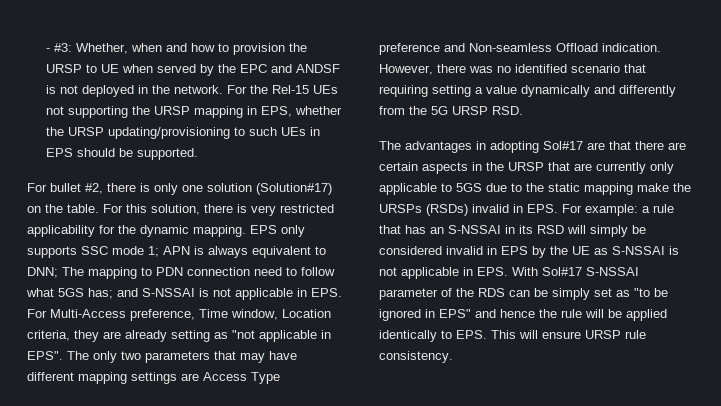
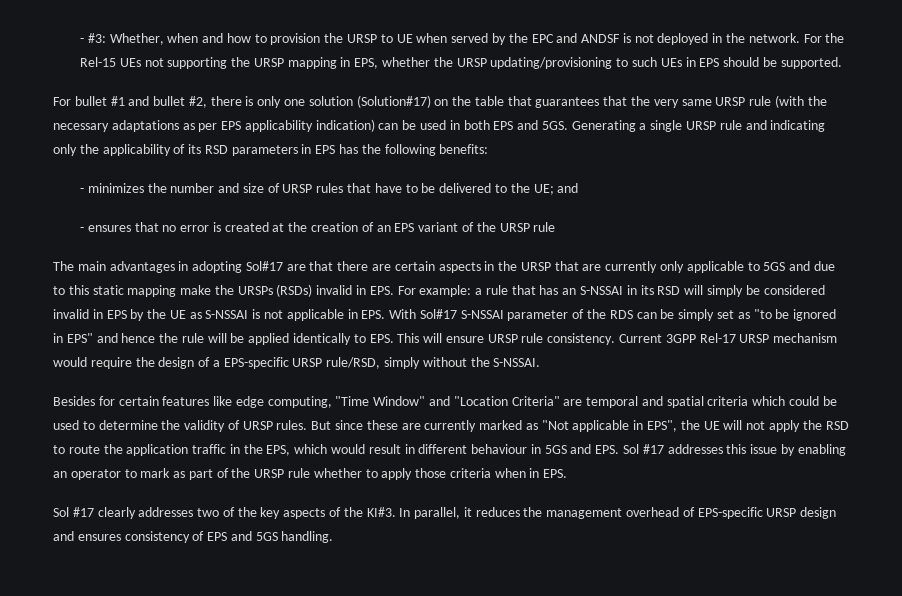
(81, 187) none -> [110,96,186,106] #1 and bullet
[67,204,334,216] [27,225,305,237] [27,246,326,258] [27,267,335,279] [26,288,342,300] [27,309,331,321] [27,330,331,342] [27,351,297,363] [27,372,280,384] [379,43,661,55] [379,64,646,75] [379,85,676,97] [379,106,523,115] [379,141,401,150] table. For this solution, there is very restricted applicability for the dynamic mapping. EPS only supports SSC mode 1; APN is always equivalent to DNN; The mapping to PDN connection need to follow what 5GS has; and S-NSSAI is not applicable in EPS. For Multi-Access preference, Time window, Location criteria, they are already setting as "not applicable in EPS". The only two parameters that may have different mapping settings are Access Type preference and Non-seamless Offload indication. However, there was no identified scenario that requiring setting a value dynamically and differently from the 5G URSP RSD. // The -> [474,95,827,108] [53,119,826,132] [53,144,489,156] [80,183,579,195] [80,222,556,232] [53,261,106,271] table that guarantees that the very same URSP rule (with the necessary adaptations as per EPS applicability indication) can be used in both EPS and 5GS. Generating a single URSP rule and indicating only the applicability of its RSD parameters in EPS has the following benefits: // - minimizes the number and size of URSP rules that have to be delivered to the UE; and // - ensures that no error is created at the creation of an EPS variant of the URSP rule // The main
(482, 187) none -> [789,261,811,271] and
[526,183,544,192] the -> [68,285,89,295] this
(453, 357) none -> [619,333,838,343] [53,357,541,369] [53,396,837,408] [53,420,849,432] [53,444,846,456] [53,468,568,480] [53,507,837,519] [53,531,334,543] Current 3GPP Rel-17 URSP mechanism would require the design of a EPS-specific URSP rule/RSD, simply without the S-NSSAI. // Besides for certain features like edge computing, "Time Window" and "Location Criteria" are temporal and spatial criteria which could be used to determine the validity of URSP rules. But since these are currently marked as "Not applicable in EPS", the UE will not apply the RSD to route the application traffic in the EPS, which would result in different behaviour in 5GS and EPS. Sol #17 addresses this issue by enabling an operator to mark as part of the URSP rule whether to apply those criteria when in EPS. // Sol #17 clearly addresses two of the key aspects of the KI#3. In parallel, it reduces the management overhead of EPS-specific URSP design and ensures consistency of EPS and 5GS handling.

